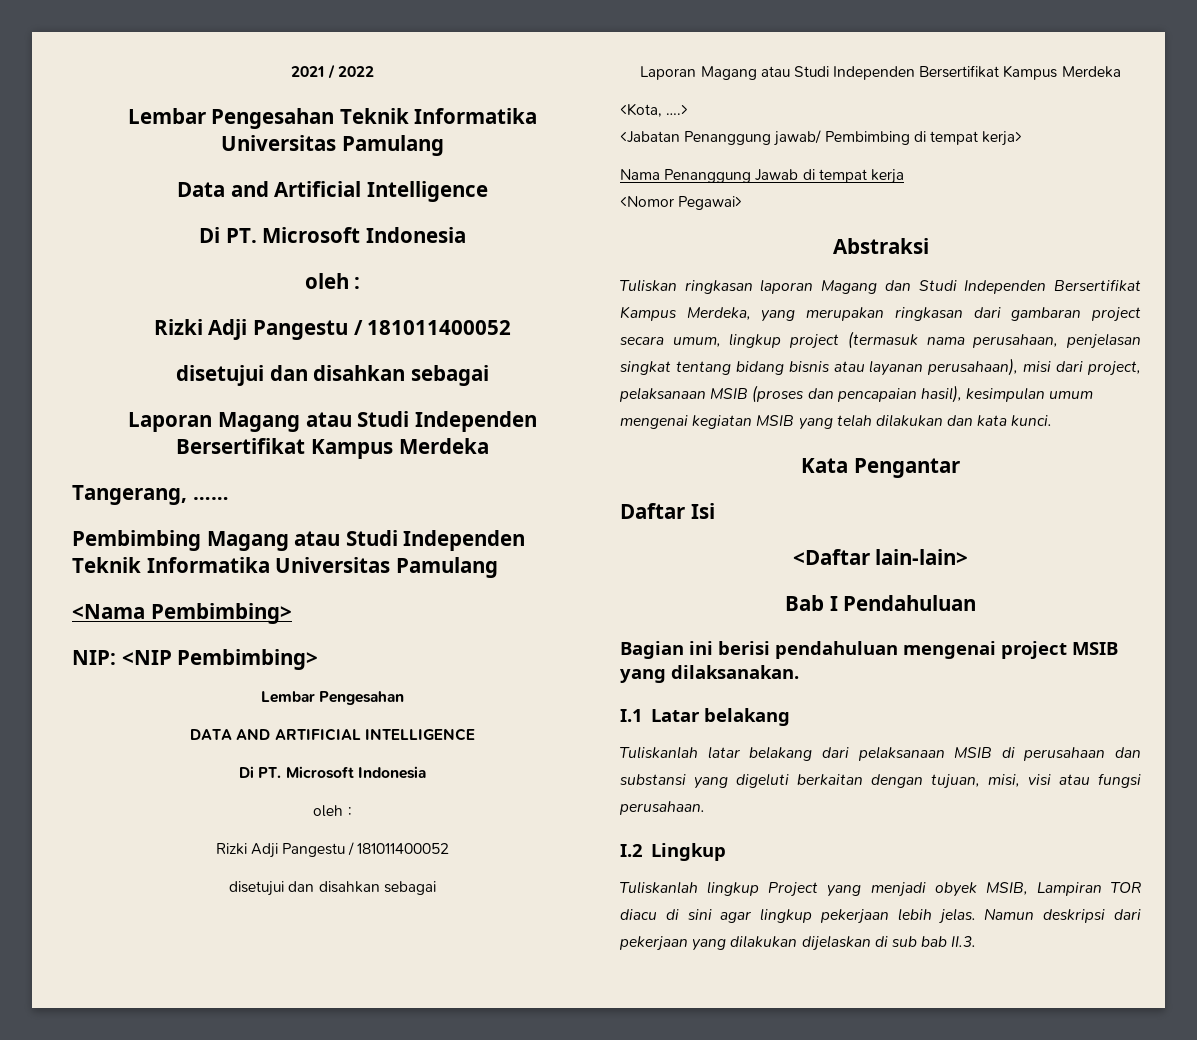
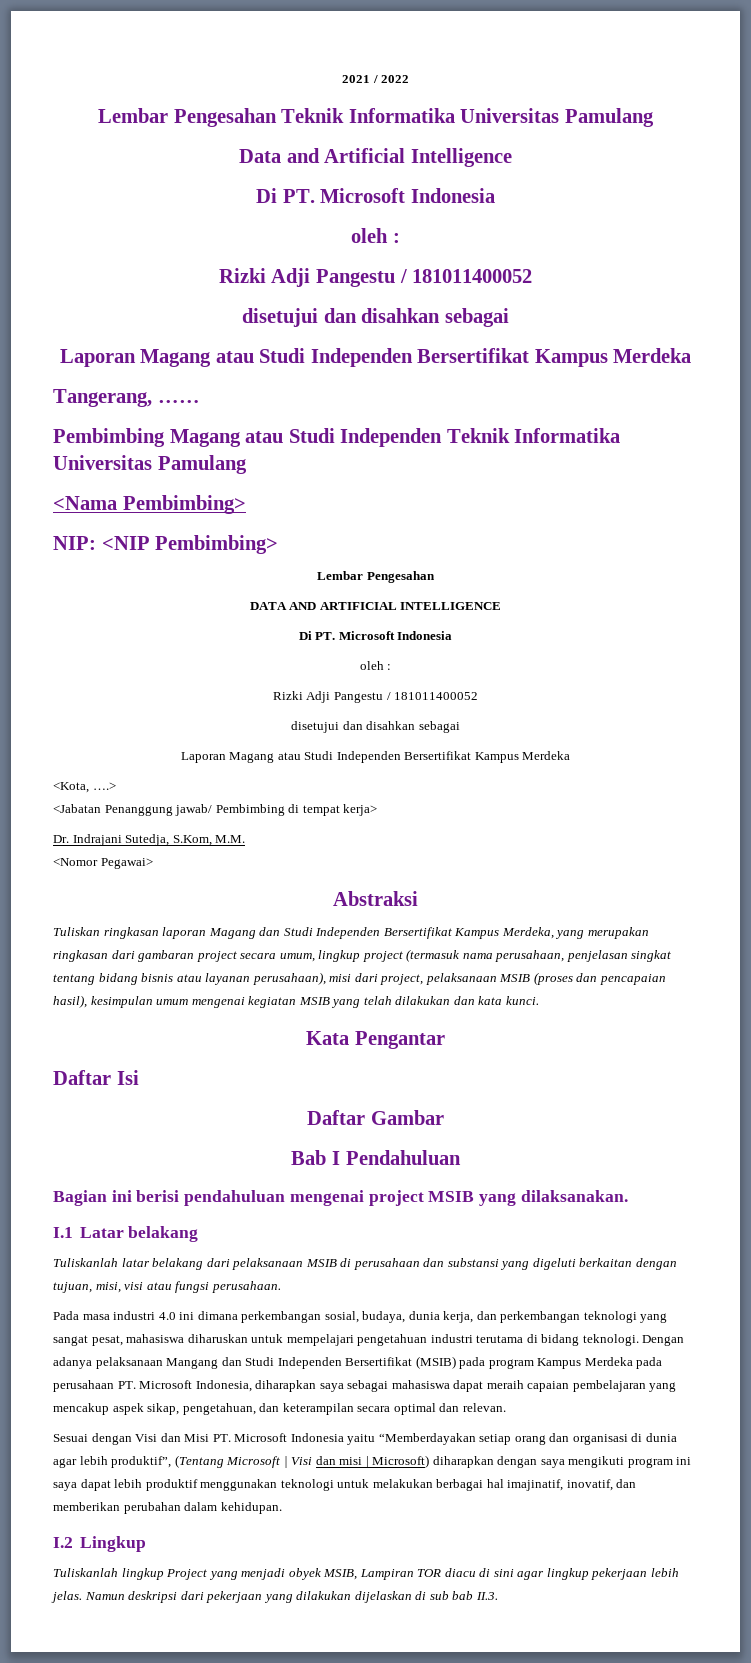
[620,169,904,184] Nama Penanggung Jawab di tempat kerja -> [53,834,246,846] Dr. Indrajani Sutedja, S.Kom, M.M.
[792,549,969,565] <Daftar lain-lain> -> [307,1110,444,1125] Daftar Gambar
(705, 808) none -> [53,1311,668,1323] [53,1334,685,1346] [53,1356,663,1369] [53,1380,677,1392] [53,1403,506,1415] [53,1433,677,1445] [53,1455,692,1468] [53,1479,637,1491] [53,1502,282,1514] // Pada masa industri 4.0 ini dimana perkembangan sosial, budaya, dunia kerja, dan perkembangan teknologi yang sangat pesat, mahasiswa diharuskan untuk mempelajari pengetahuan industri terutama di bidang teknologi. Dengan adanya pelaksanaan Mangang dan Studi Independen Bersertifikat (MSIB) pada program Kampus Merdeka pada perusahaan PT. Microsoft Indonesia, diharapkan saya sebagai mahasiswa dapat meraih capaian pembelajaran yang mencakup aspek sikap, pengetahuan, dan keterampilan secara optimal dan relevan. // Sesuai dengan Visi dan Misi PT. Microsoft Indonesia yaitu “Memberdayakan setiap orang dan organisasi di dunia agar lebih produktif”, (Tentang Microsoft | Visi dan misi | Microsoft) diharapkan dengan saya mengikuti program ini saya dapat lebih produktif menggunakan teknologi untuk melakukan berbagai hal imajinatif, inovatif, dan memberikan perubahan dalam kehidupan.

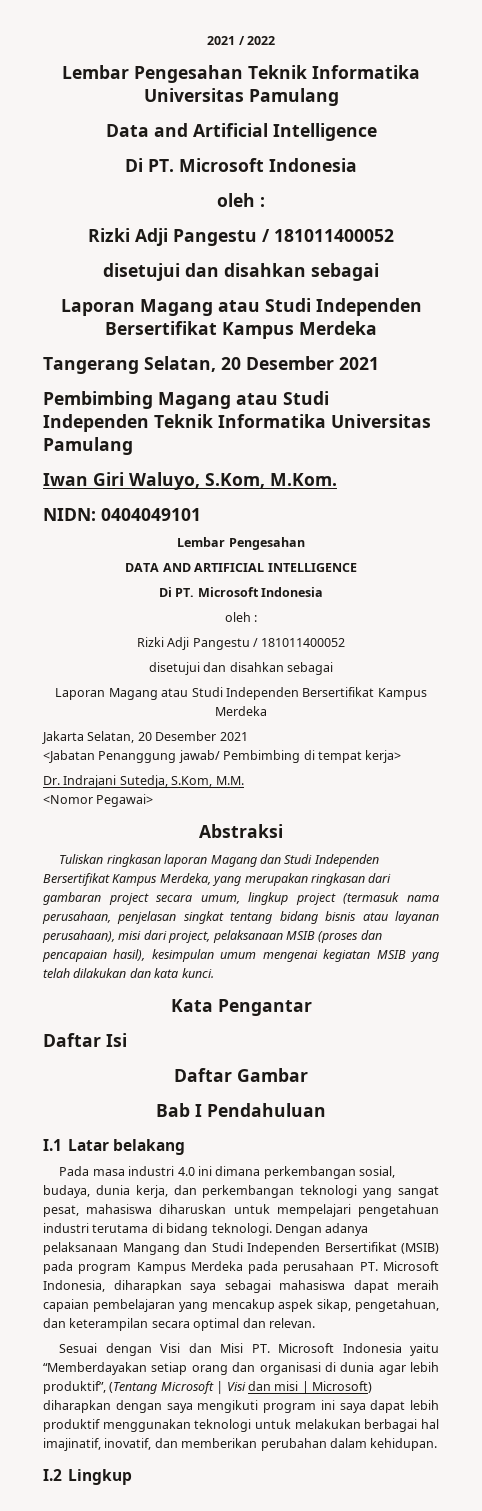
[53,389,200,407] Tangerang, …… -> [43,356,379,374] Tangerang Selatan, 20 Desember 2021
[53,495,246,514] [53,535,279,554] <Nama Pembimbing> // NIP: <NIP Pembimbing> -> [43,472,337,490] [43,508,201,521] Iwan Giri Waluyo, S.Kom, M.Kom. // NIDN: 0404049101
[53,782,116,793] <Kota, ….> -> [42,731,248,744] Jakarta Selatan, 20 Desember 2021
[53,1190,628,1206] [53,1226,199,1242] [53,1258,677,1270] [53,1281,281,1293] Bagian ini berisi pendahuluan mengenai project MSIB yang dilaksanakan. // I.1 Latar belakang // Tuliskanlah latar belakang dari pelaksanaan MSIB di perusahaan dan substansi yang digeluti berkaitan dengan tujuan, misi, visi atau fungsi perusahaan. -> [43,1139,186,1155] I.1 Latar belakang
[53,1568,679,1580] [51,1591,498,1603] // Tuliskanlah lingkup Project yang menjadi obyek MSIB, Lampiran TOR diacu di sini agar lingkup pekerjaan lebih jelas. Namun deskripsi dari pekerjaan yang dilakukan dijelaskan di sub bab II.3. -> (133, 1477) none

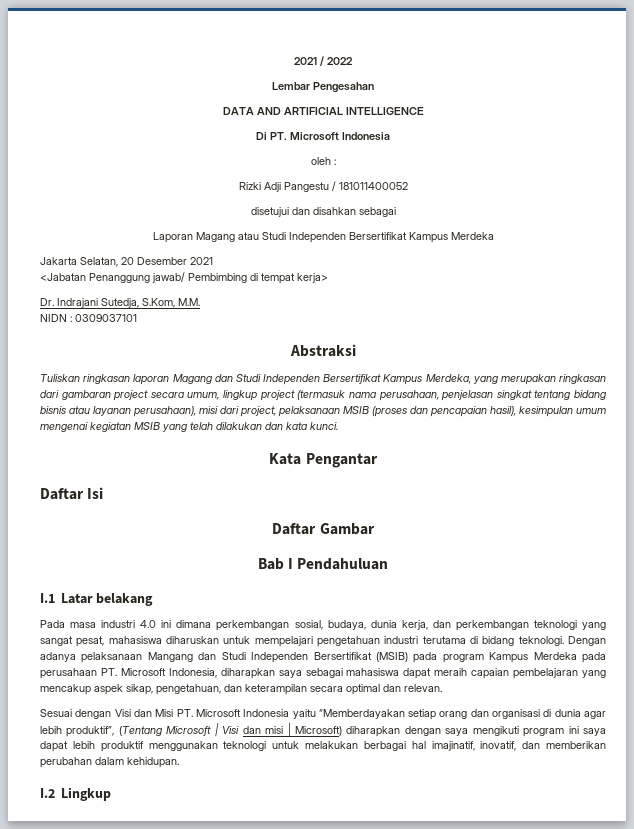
[62,65,420,83] [143,88,339,106] [105,123,377,141] [125,158,357,172] [217,193,265,207] [88,228,394,246] [103,263,379,281] [60,298,422,316] [105,321,377,339] [43,356,379,374] [43,391,329,409] [43,414,431,432] [43,437,133,455] [43,472,337,490] [43,508,201,521] // Lembar Pengesahan Teknik Informatika Universitas Pamulang // Data and Artificial Intelligence // Di PT. Microsoft Indonesia // oleh : // Rizki Adji Pangestu / 181011400052 // disetujui dan disahkan sebagai // Laporan Magang atau Studi Independen Bersertifikat Kampus Merdeka // Tangerang Selatan, 20 Desember 2021 // Pembimbing Magang atau Studi Independen Teknik Informatika Universitas Pamulang // Iwan Giri Waluyo, S.Kom, M.Kom. // NIDN: 0404049101 -> (353, 61) none
[43,794,154,807] <Nomor Pegawai> -> [40,314,137,322] NIDN : 0309037101

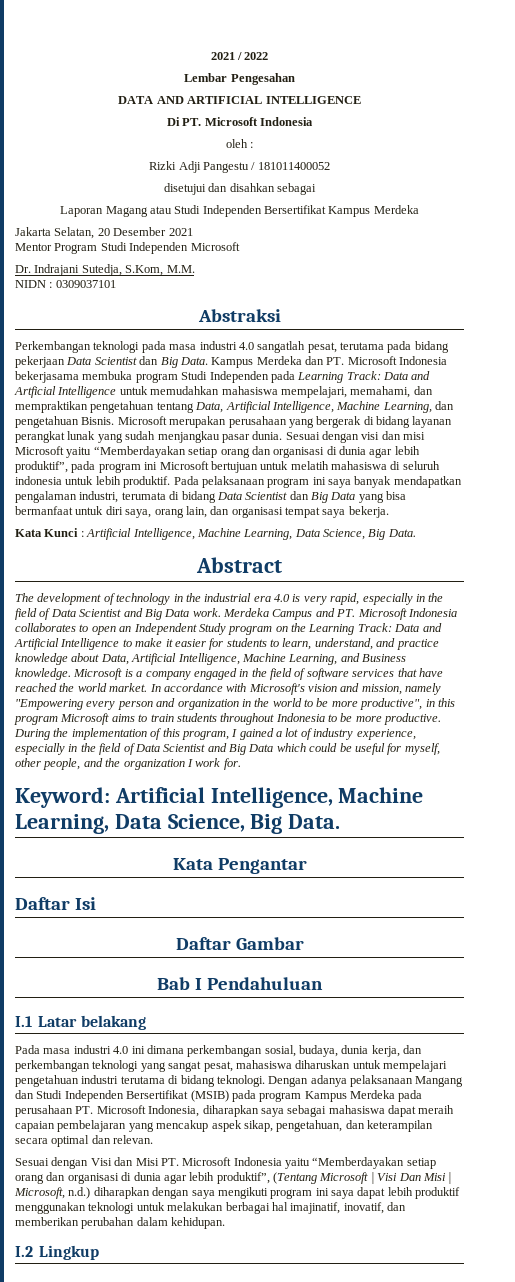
[40,272,328,284] <Jabatan Penanggung jawab/ Pembimbing di tempat kerja> -> [15,242,240,254] Mentor Program Studi Independen Microsoft
[40,374,606,385] [40,390,607,401] [40,406,606,417] [40,422,338,432] Tuliskan ringkasan laporan Magang dan Studi Independen Bersertifikat Kampus Merdeka, yang merupakan ringkasan dari gambaran project secara umum, lingkup project (termasuk nama perusahaan, penjelasan singkat tentang bidang bisnis atau layanan perusahaan), misi dari project, pelaksanaan MSIB (proses dan pencapaian hasil), kesimpulan umum mengenai kegiatan MSIB yang telah dilakukan dan kata kunci. -> [15,341,449,353] [15,356,448,368] [15,371,431,383] [14,386,433,398] [15,401,454,413] [15,416,453,428] [15,431,426,443] [15,446,420,458] [15,461,440,473] [15,476,462,488] [15,491,407,503] [15,506,389,518] [15,528,416,540] [196,557,282,573] [15,593,444,605] [15,608,457,620] [15,623,442,635] [14,638,439,650] [15,653,406,665] [15,668,443,680] [15,683,442,695] [15,698,455,710] [14,713,442,725] [14,728,416,740] [15,743,440,755] [15,758,241,770] [15,787,424,808] [15,814,341,834] Perkembangan teknologi pada masa industri 4.0 sangatlah pesat, terutama pada bidang pekerjaan Data Scientist dan Big Data. Kampus Merdeka dan PT. Microsoft Indonesia bekerjasama membuka program Studi Independen pada Learning Track: Data and Artficial Intelligence untuk memudahkan mahasiswa mempelajari, memahami, dan mempraktikan pengetahuan tentang Data, Artificial Intelligence, Machine Learning, dan pengetahuan Bisnis. Microsoft merupakan perusahaan yang bergerak di bidang layanan perangkat lunak yang sudah menjangkau pasar dunia. Sesuai dengan visi dan misi Microsoft yaitu “Memberdayakan setiap orang dan organisasi di dunia agar lebih produktif”, pada program ini Microsoft bertujuan untuk melatih mahasiswa di seluruh indonesia untuk lebih produktif. Pada pelaksanaan program ini saya banyak mendapatkan pengalaman industri, terumata di bidang Data Scientist dan Big Data yang bisa bermanfaat untuk diri saya, orang lain, dan organisasi tempat saya bekerja. // Kata Kunci : Artificial Intelligence, Machine Learning, Data Science, Big Data. // Abstract // The development of technology in the industrial era 4.0 is very rapid, especially in the field of Data Scientist and Big Data work. Merdeka Campus and PT. Microsoft Indonesia collaborates to open an Independent Study program on the Learning Track: Data and Artificial Intelligence to make it easier for students to learn, understand, and practice knowledge about Data, Artificial Intelligence, Machine Learning, and Business knowledge. Microsoft is a company engaged in the field of software services that have reached the world market. In accordance with Microsoft's vision and mission, namely "Empowering every person and organization in the world to be more productive", in this program Microsoft aims to train students throughout Indonesia to be more productive. During the implementation of this program, I gained a lot of industry experience, especially in the field of Data Scientist and Big Data which could be useful for myself, other people, and the organization I work for. // Keyword: Artificial Intelligence, Machine Learning, Data Science, Big Data.
[242,723,342,737] dan misi | Microsoft) -> [398,1172,452,1184] [14,1187,91,1199] Dan Misi | Microsoft, n.d.)

